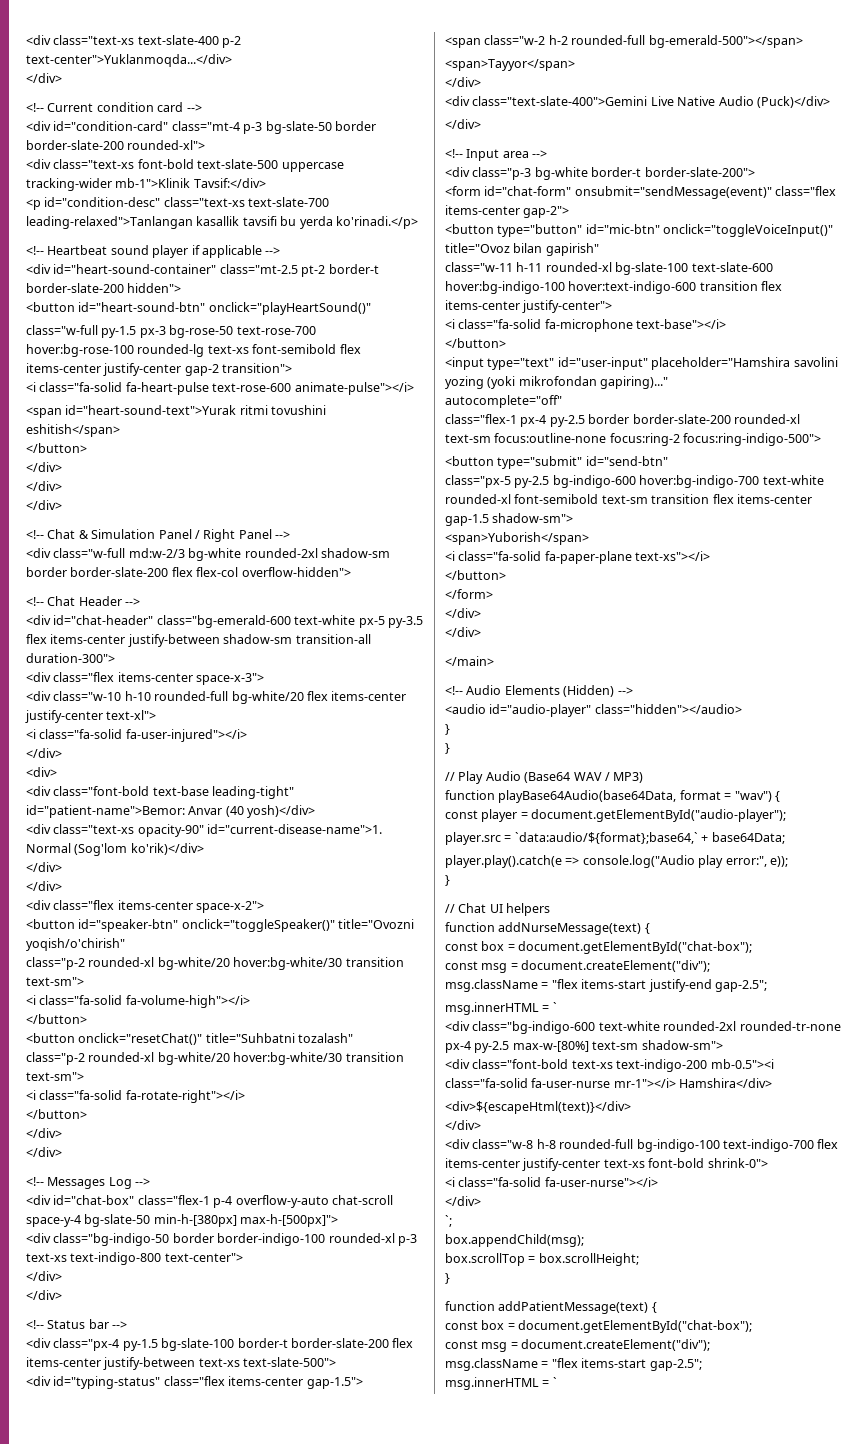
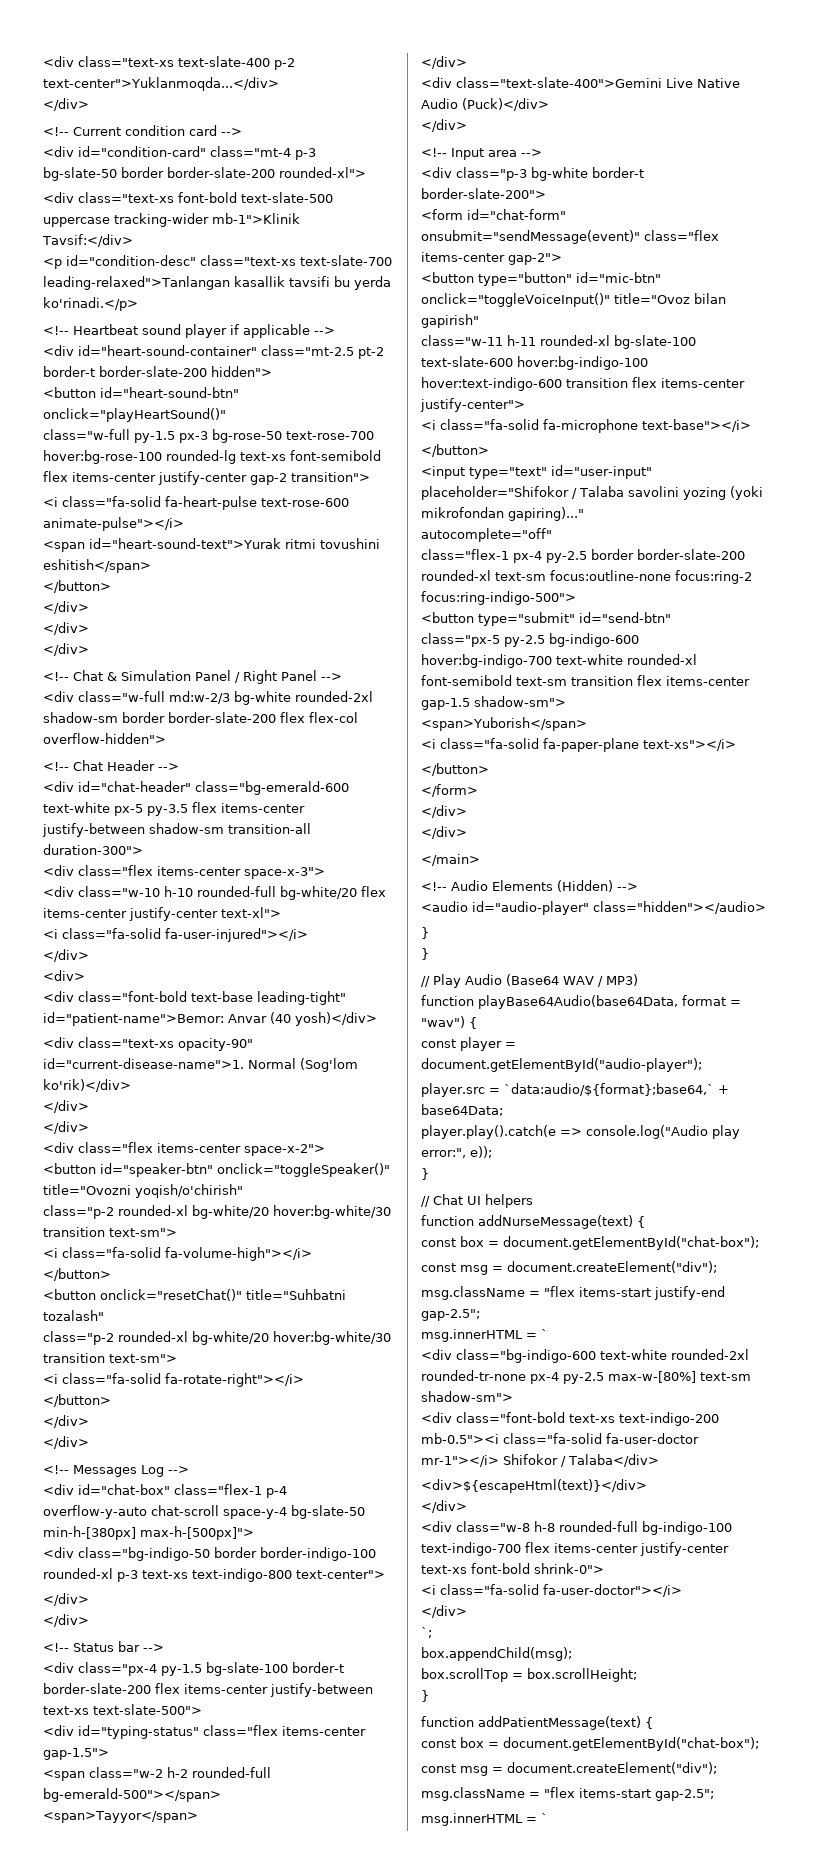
[651,357,791,370] placeholder="Hamshira -> [421,486,624,500] placeholder="Shifokor / Talaba
[531,1078,773,1088] fa-user-nurse mr-1"></i> Hamshira</div> -> [606,1433,699,1444] [421,1454,659,1467] fa-user-doctor mr-1"></i> Shifokor / Talaba</div>
[544,1177,658,1187] fa-user-nurse"></i> -> [543,1584,682,1597] fa-user-doctor"></i>

